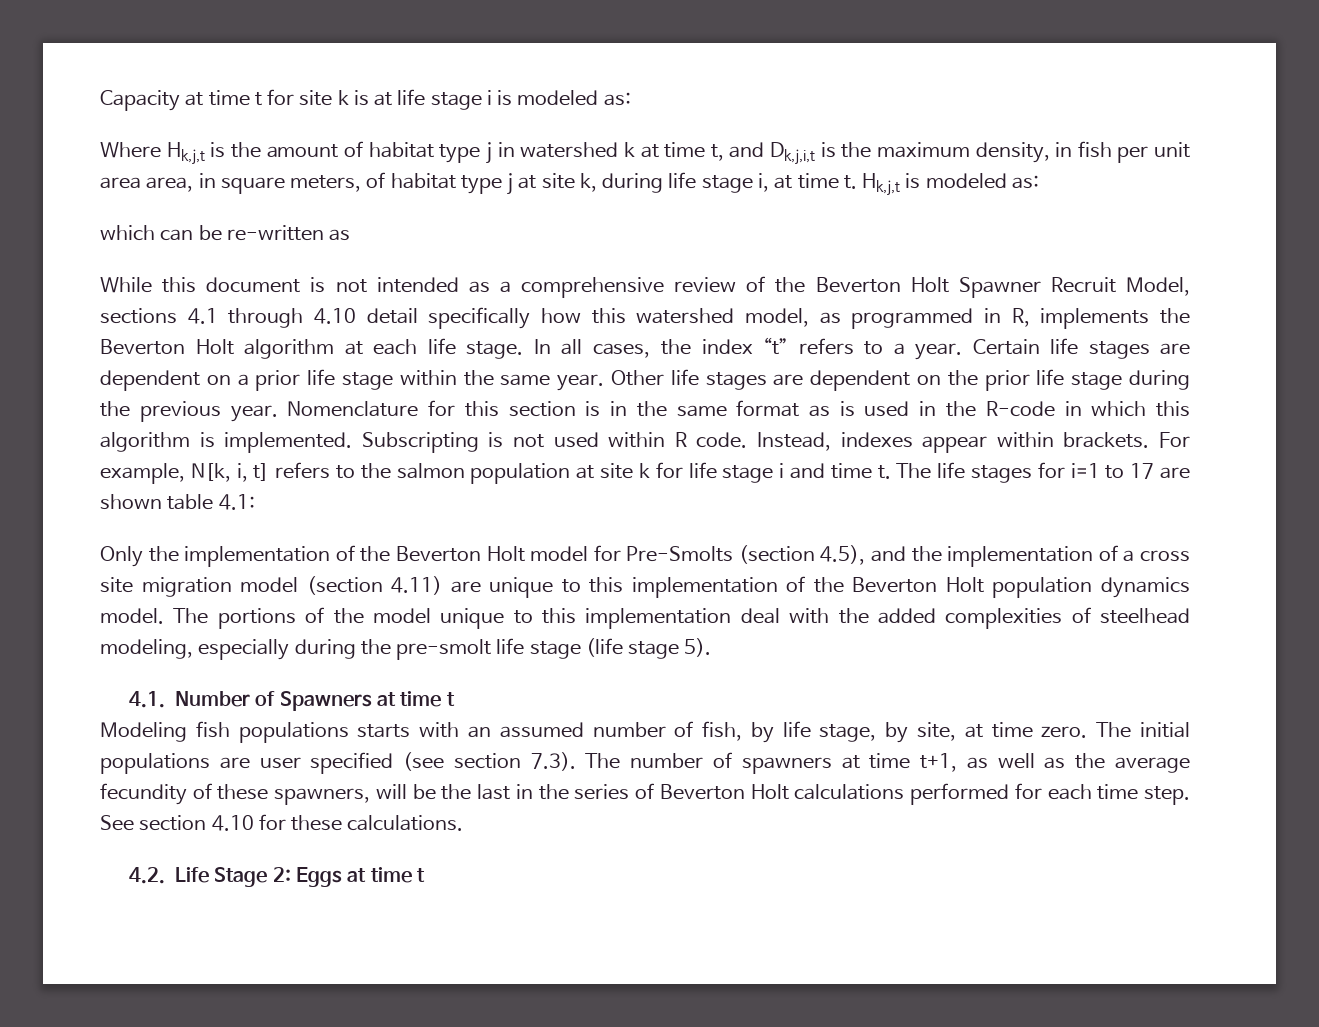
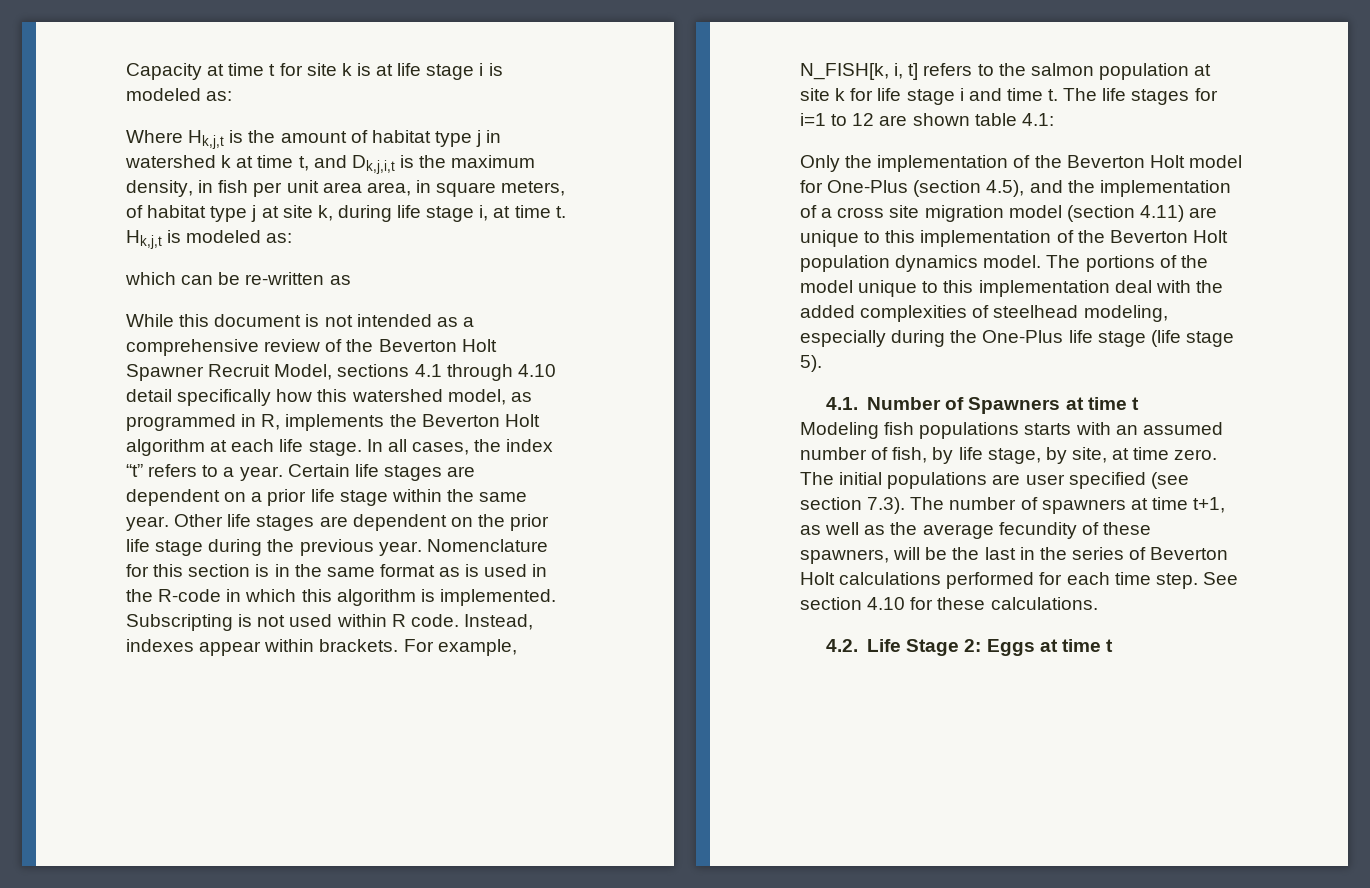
[190,463,231,482] N[k, -> [800,63,889,80] N_FISH[k,
[1130,463,1155,479] 17 -> [852,113,875,126] 12
[626,546,734,562] Pre-Smolts -> [827,180,909,193] One-Plus
[396,639,492,660] pre-smolt -> [982,330,1064,343] One-Plus

